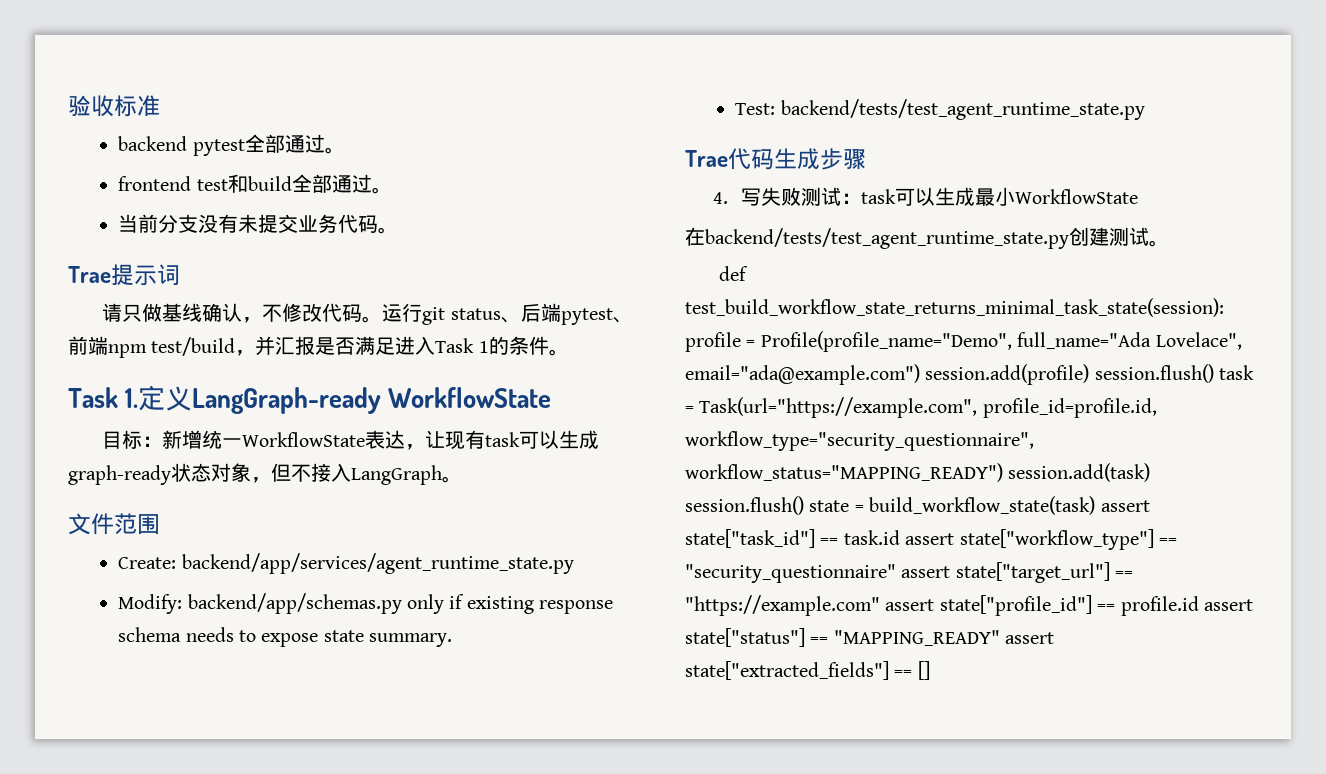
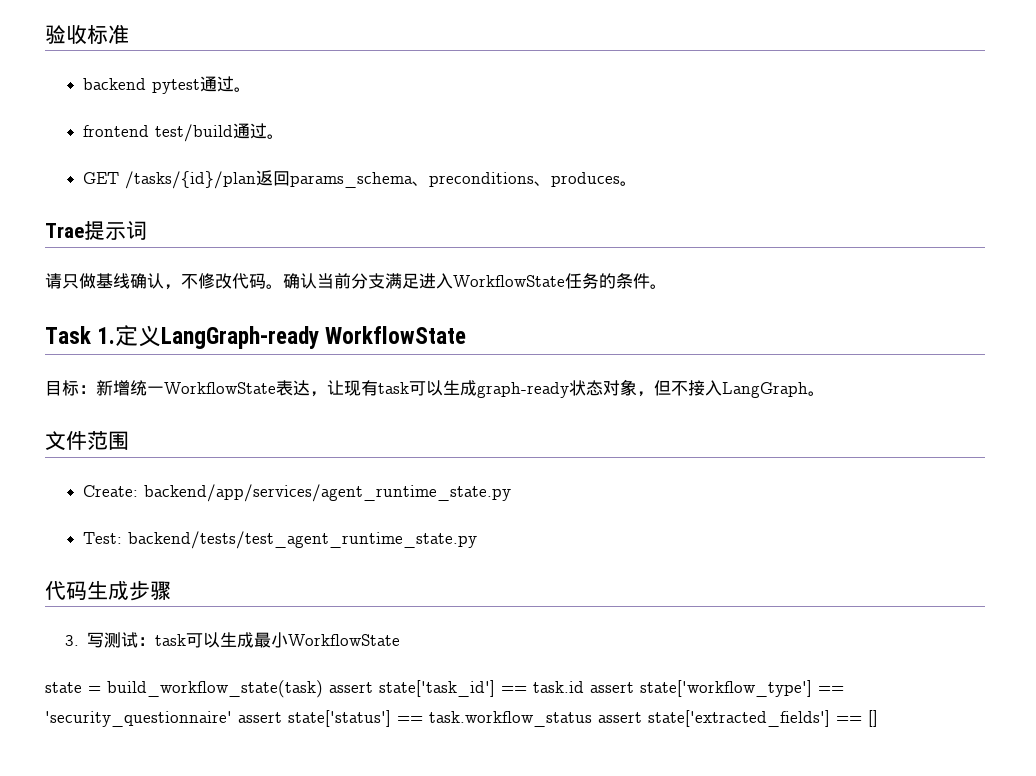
[244,134,285,153] 全部 -> (201, 86) none
[196,174,392,194] [118,214,379,233] test和build全部通过。 // 当前分支没有未提交业务代码 -> [155,123,285,142] [83,170,621,189] test/build通过。 // GET /tasks/{id}/plan返回params_schema、preconditions、produces
[382,303,633,325] [68,336,489,358] 运行git status、后端pytest、前端npm test/build，并汇报是否满足进入Task 1 -> [283,273,599,289] 确认当前分支满足进入WorkflowState任务
[118,593,614,614] [118,627,453,647] // Modify: backend/app/schemas.py only if existing response schema needs to expose state summary. -> (512, 493) none
[685,150,728,167] Trae -> (478, 540) none
[713,187,802,206] 4.写失败 -> [64,632,105,648] 3.写
[685,227,1169,249] [719,266,749,281] [685,298,1224,317] [685,331,1242,352] [685,364,1255,385] [685,397,1157,418] [685,431,1034,451] [685,463,1151,482] [685,496,804,515] 在backend/tests/test_agent_runtime_state.py创建测试。 // def test_build_workflow_state_returns_minimal_task_state(session): profile = Profile(profile_name="Demo", full_name="Ada Lovelace", email="ada@example.com") session.add(profile) session.flush() task = Task(url="https://example.com", profile_id=profile.id, workflow_type="security_questionnaire", workflow_status="MAPPING_READY") session.add(task) session.flush() -> (401, 640) none
[685,529,815,548] state["task_id"] -> [379,680,495,697] state['task_id']
[959,529,1177,550] [685,562,1134,583] [685,595,1253,616] [685,628,1055,647] [685,661,889,680] state["workflow_type"] == "security_questionnaire" assert state["target_url"] == "https://example.com" assert state["profile_id"] == profile.id assert state["status"] == "MAPPING_READY" assert state["extracted_fields"] -> [640,680,844,697] [45,710,830,727] state['workflow_type'] == 'security_questionnaire' assert state['status'] == task.workflow_status assert state['extracted_fields']

